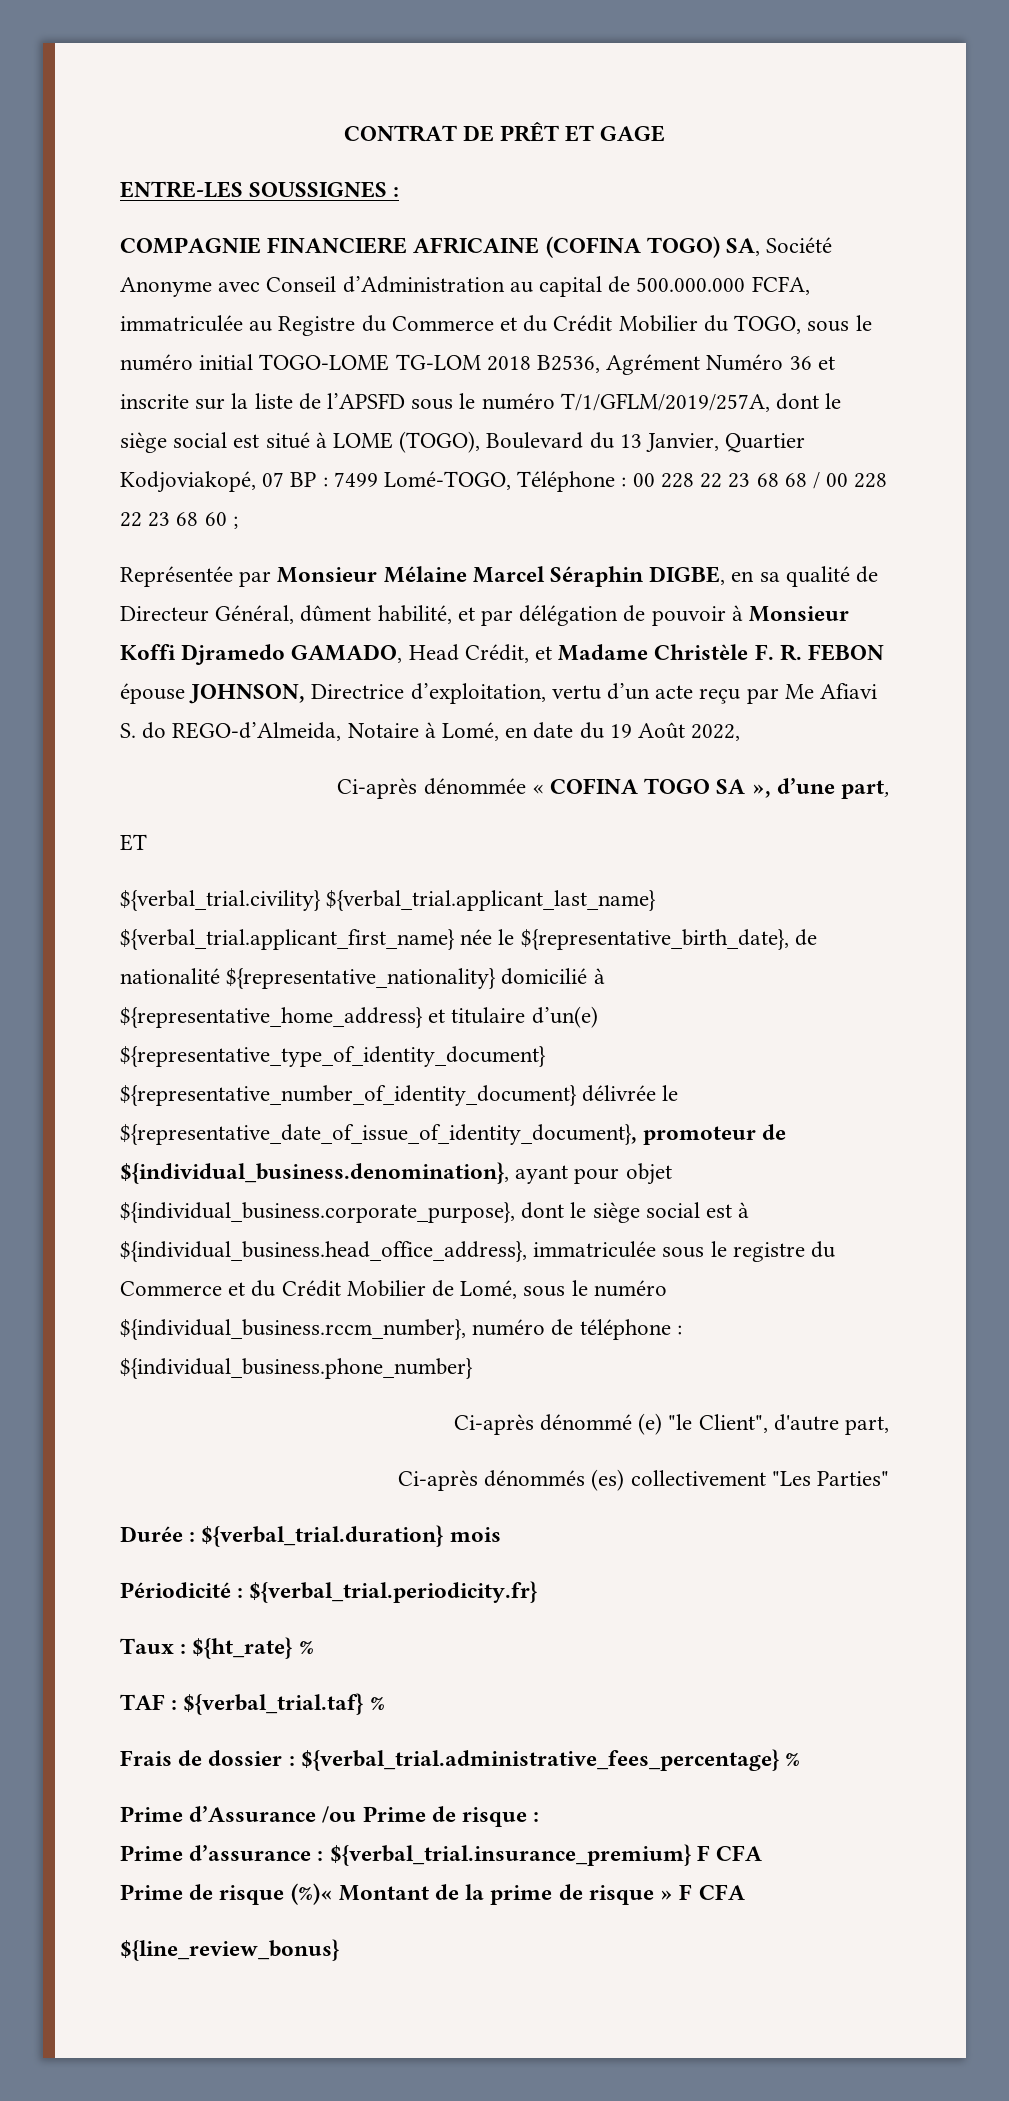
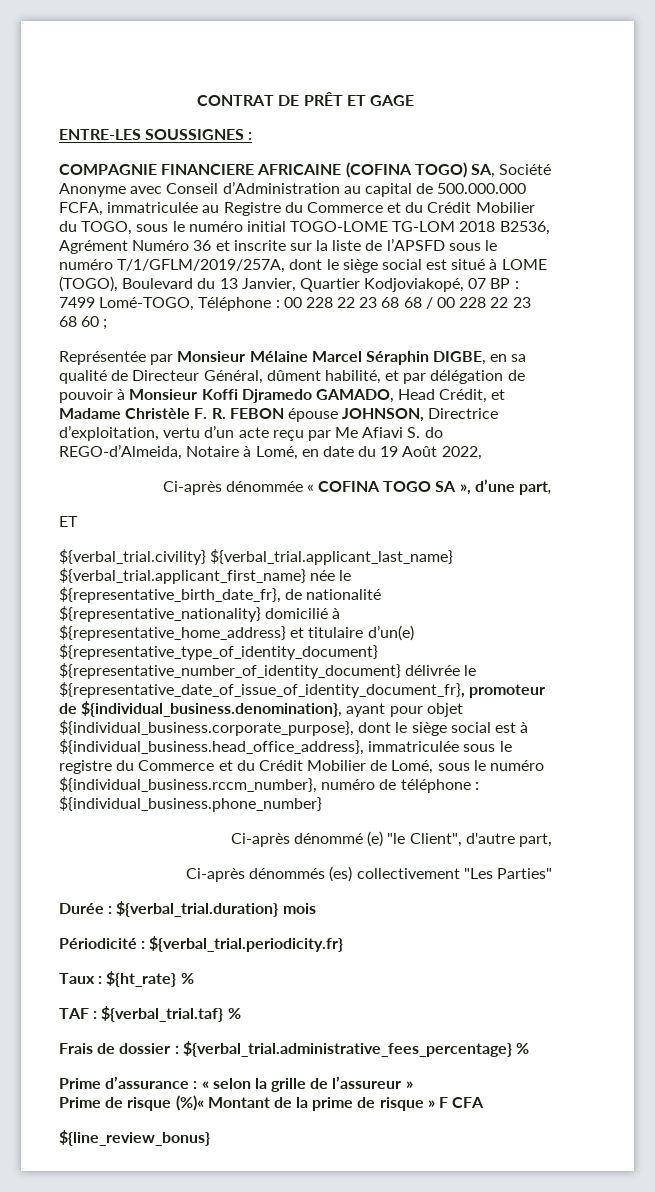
[520,929,789,950] ${representative_birth_date}, -> [59,587,281,603] ${representative_birth_date_fr},
[120,1124,637,1145] ${representative_date_of_issue_of_identity_document}, -> [59,682,465,698] ${representative_date_of_issue_of_identity_document_fr},
[189,1806,540,1827] [120,1844,763,1866] d’Assurance /ou Prime de risque : // Prime d’assurance : ${verbal_trial.insurance_premium} F CFA -> [105,1076,413,1092] d’assurance : « selon la grille de l’assureur »

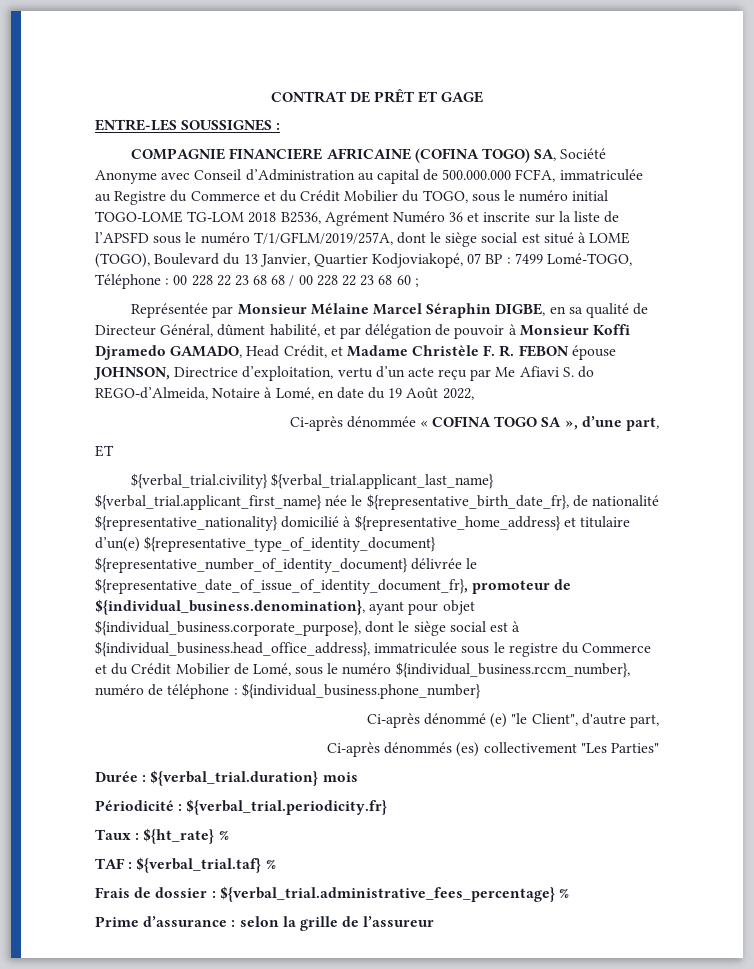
[201,1081,209,1089] « -> (236, 923) none
[405,1081,413,1089] [59,1095,485,1111] [59,1130,210,1146] » // Prime de risque (%)« Montant de la prime de risque » F CFA // ${line_review_bonus} -> (435, 921) none

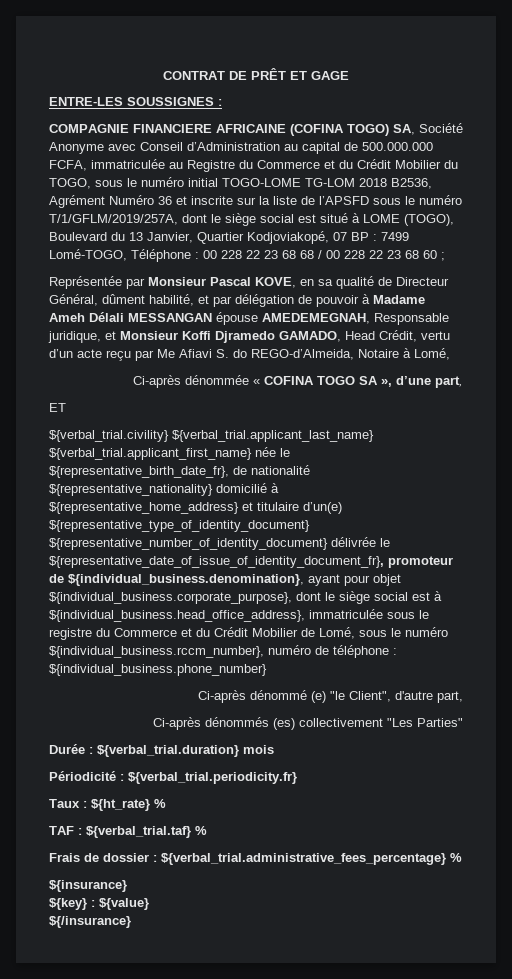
[310,303,546,318] Mélaine Marcel Séraphin DIGBE, -> [210,277,296,288] Pascal KOVE,
(517, 329) none -> [373,295,425,304] [49,312,449,325] [48,331,116,343] Madame Ameh Délali MESSANGAN épouse AMEDEMEGNAH, Responsable juridique, et
[330,345,616,360] [93,366,334,381] et Madame Christèle F. R. FEBON épouse JOHNSON, Directrice d’exploitation, -> (417, 336) none
[317,387,474,400] en date du 19 Août 2022, -> (450, 354) none
[95,916,435,931] Prime d’assurance : selon la grille de l’assureur -> [49,880,127,892] [49,898,149,910] [49,916,131,928] ${insurance} // ${key} : ${value} // ${/insurance}

